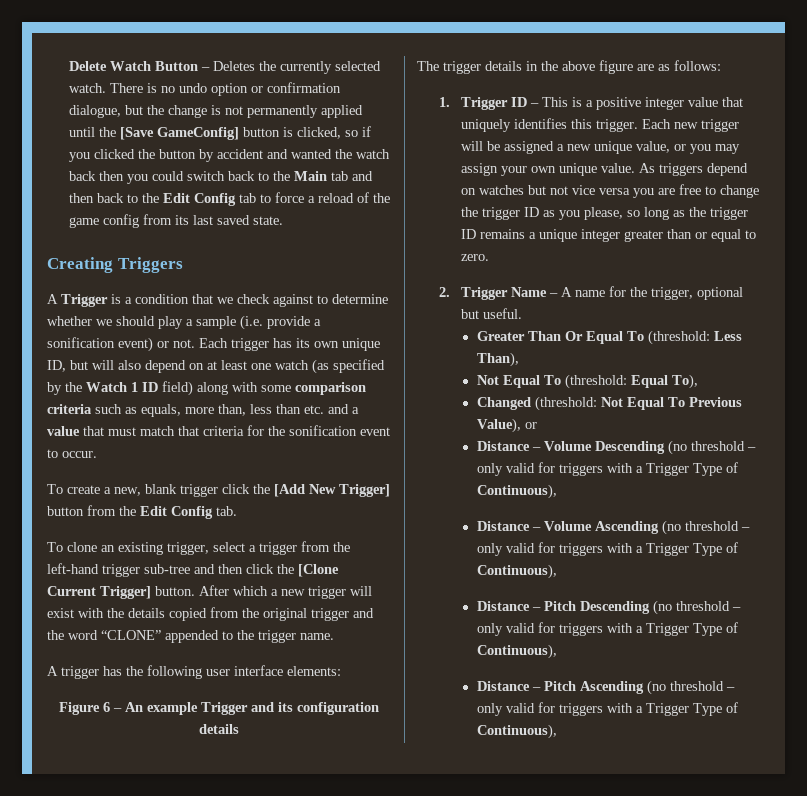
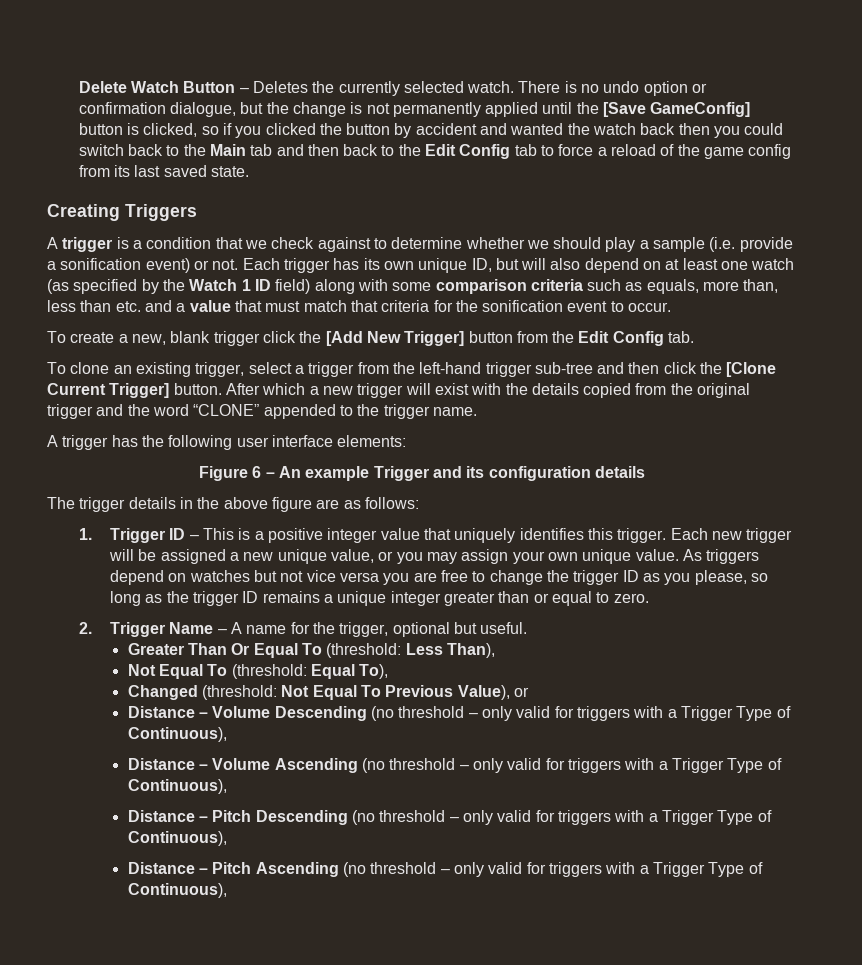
[61,294,108,307] Trigger -> [62,237,113,252] trigger

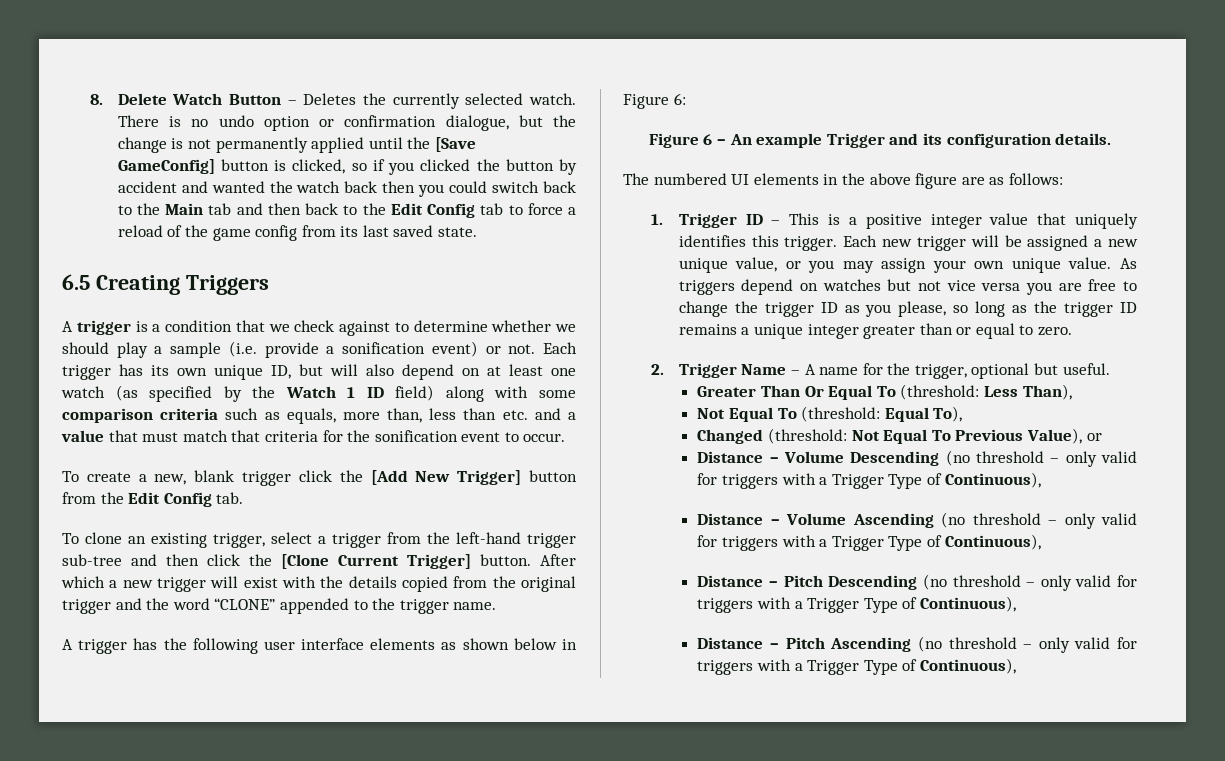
(78, 87) none -> [89,94,103,105] 8.
(249, 171) none -> [62,274,90,290] 6.5
[337,435,407,447] elements: -> [370,638,577,650] [623,93,686,109] elements as shown below in Figure 6:
[594,466,645,478] details -> [1055,133,1112,145] details.
[79,497,176,512] trigger details -> [653,173,819,185] numbered UI elements

